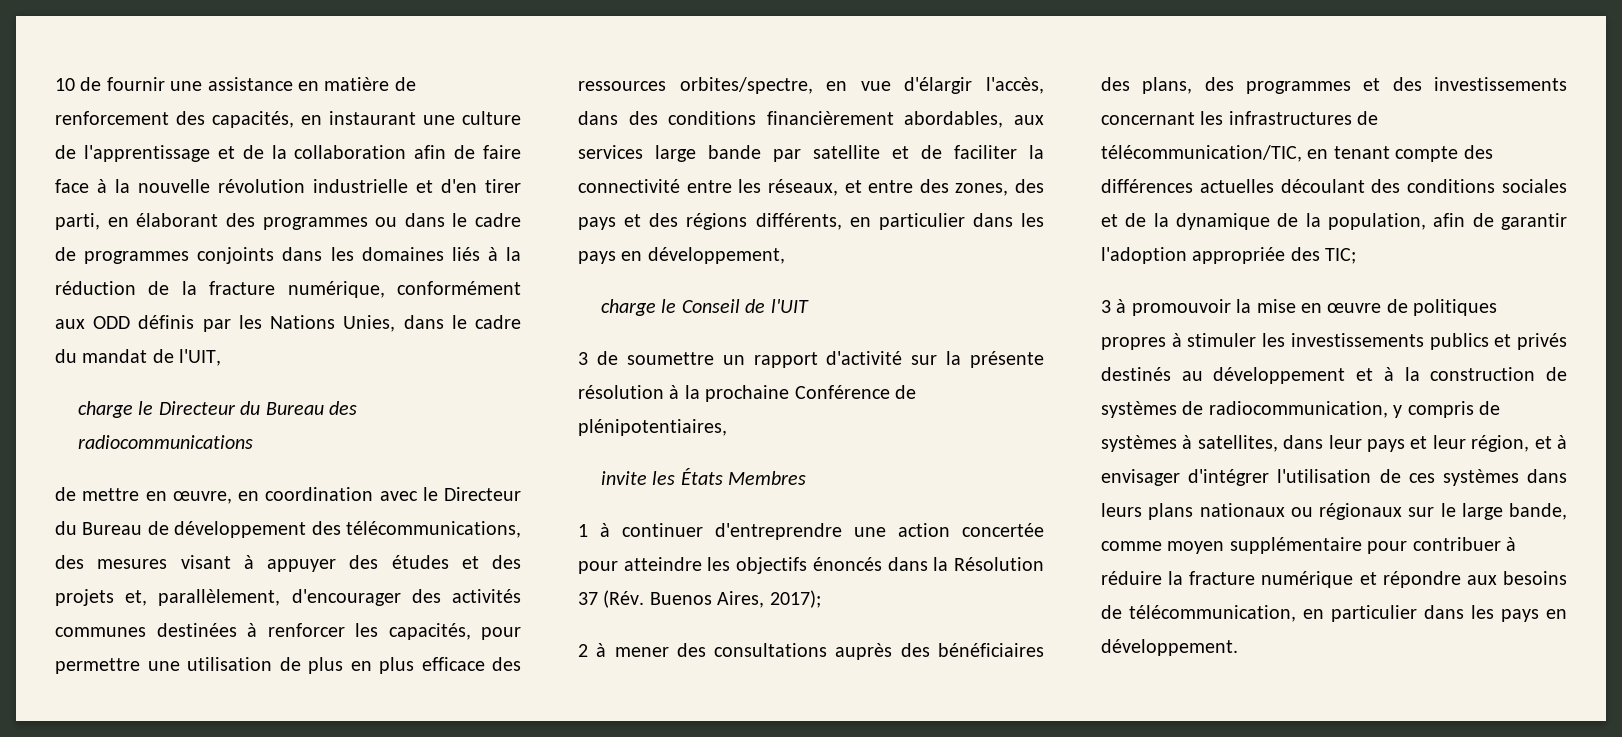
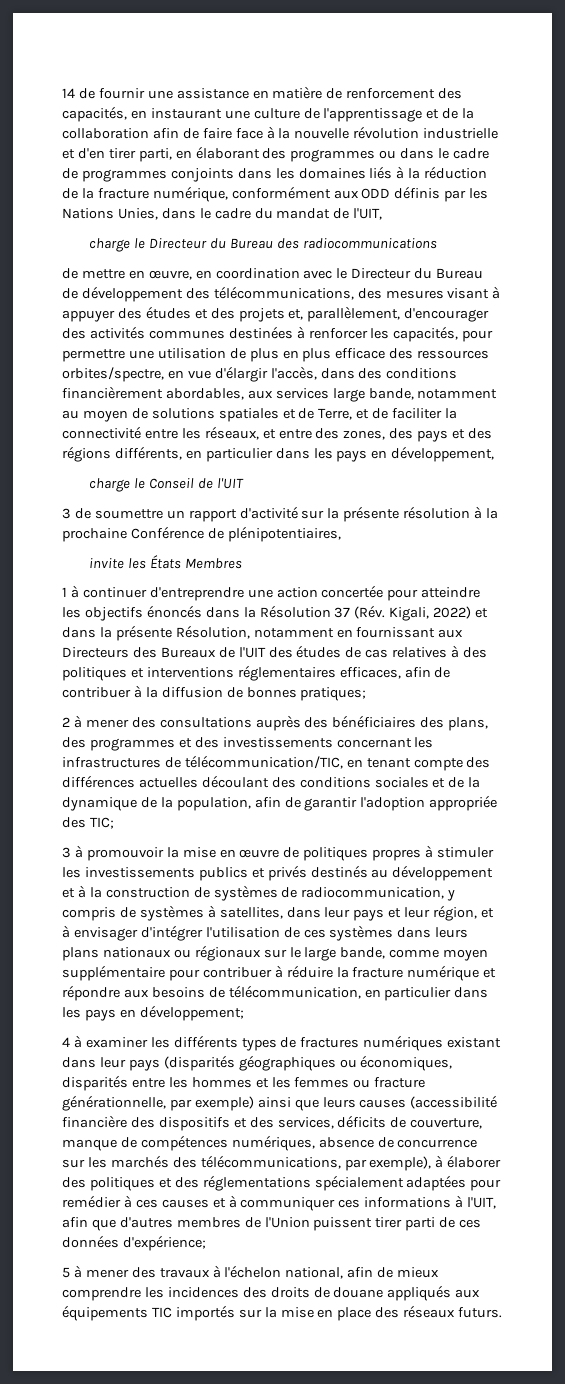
[55,78,75,91] 10 -> [62,88,75,98] 14
[708,145,880,162] bande par satellite -> [368,388,498,400] [62,408,353,422] bande, notamment au moyen de solutions spatiales et de Terre,
[649,590,821,608] Buenos Aires, 2017); -> [389,606,489,621] [62,625,464,641] [62,645,488,658] [62,665,451,681] [62,685,367,701] Kigali, 2022) et dans la présente Résolution, notamment en fournissant aux Directeurs des Bureaux de l'UIT des études de cas relatives à des politiques et interventions réglementaires efficaces, afin de contribuer à la diffusion de bonnes pratiques;
[1101,639,1238,656] développement. -> [139,1005,244,1021] [62,1035,502,1051] [62,1055,453,1071] [62,1075,426,1091] [62,1095,498,1111] [62,1115,483,1131] [62,1135,478,1151] [62,1155,502,1171] [62,1175,502,1191] [62,1195,497,1211] [62,1217,482,1231] [62,1235,206,1251] [62,1265,440,1279] [62,1285,481,1301] [62,1305,503,1321] développement; // 4 à examiner les différents types de fractures numériques existant dans leur pays (disparités géographiques ou économiques, disparités entre les hommes et les femmes ou fracture générationnelle, par exemple) ainsi que leurs causes (accessibilité financière des dispositifs et des services, déficits de couverture, manque de compétences numériques, absence de concurrence sur les marchés des télécommunications, par exemple), à élaborer des politiques et des réglementations spécialement adaptées pour remédier à ces causes et à communiquer ces informations à l'UIT, afin que d'autres membres de l'Union puissent tirer parti de ces données d'expérience; // 5 à mener des travaux à l'échelon national, afin de mieux comprendre les incidences des droits de douane appliqués aux équipements TIC importés sur la mise en place des réseaux futurs.

